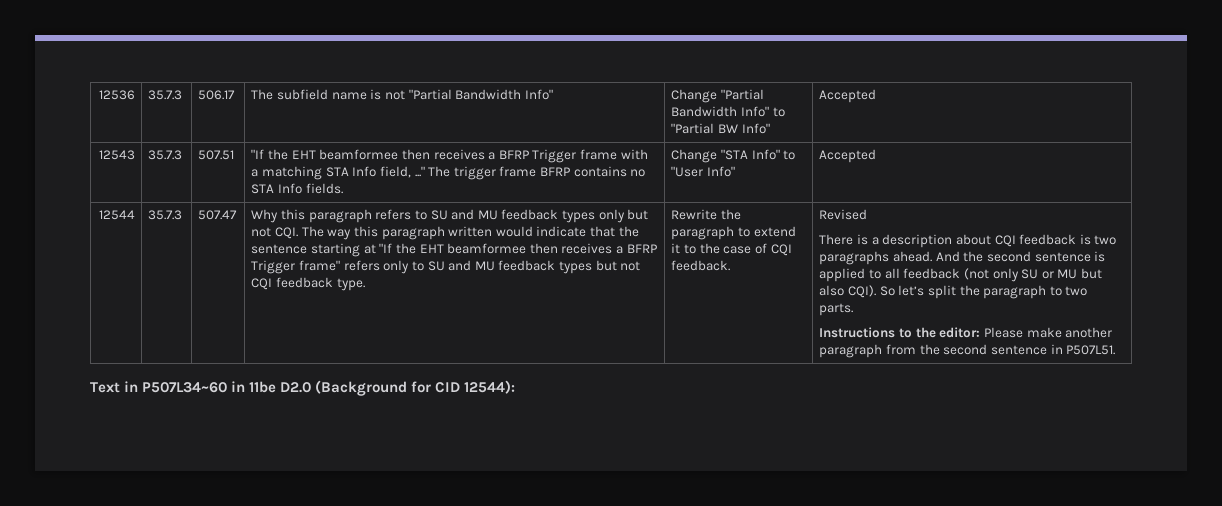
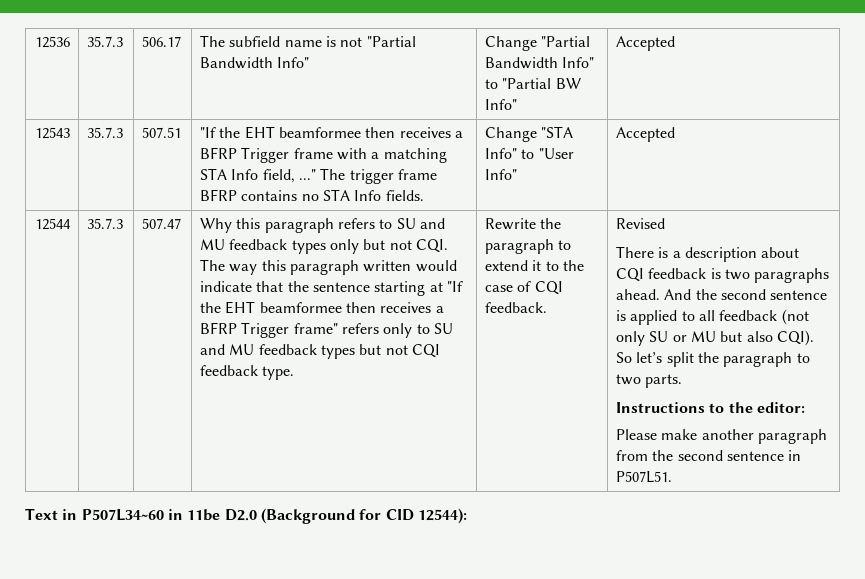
(981, 332) none -> (805, 407) //

